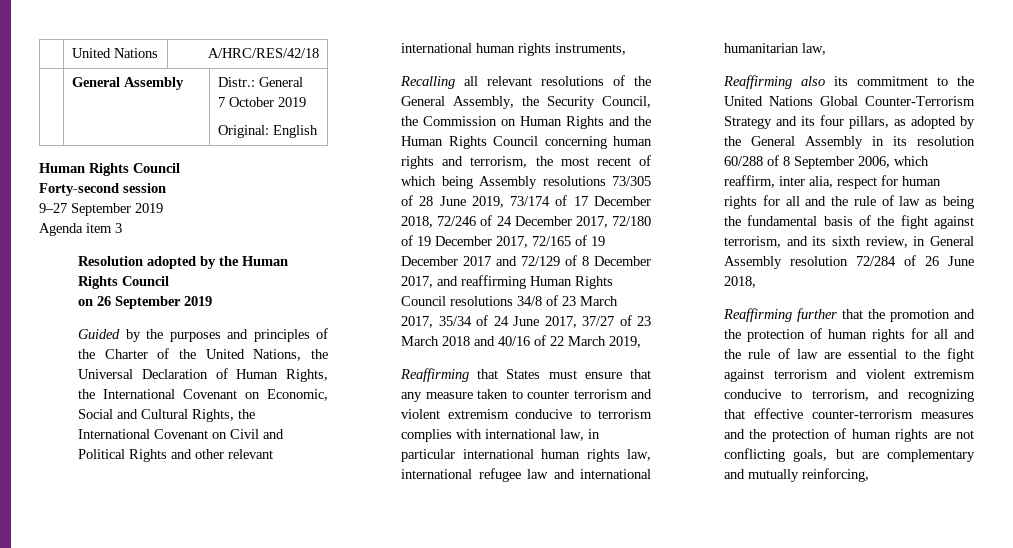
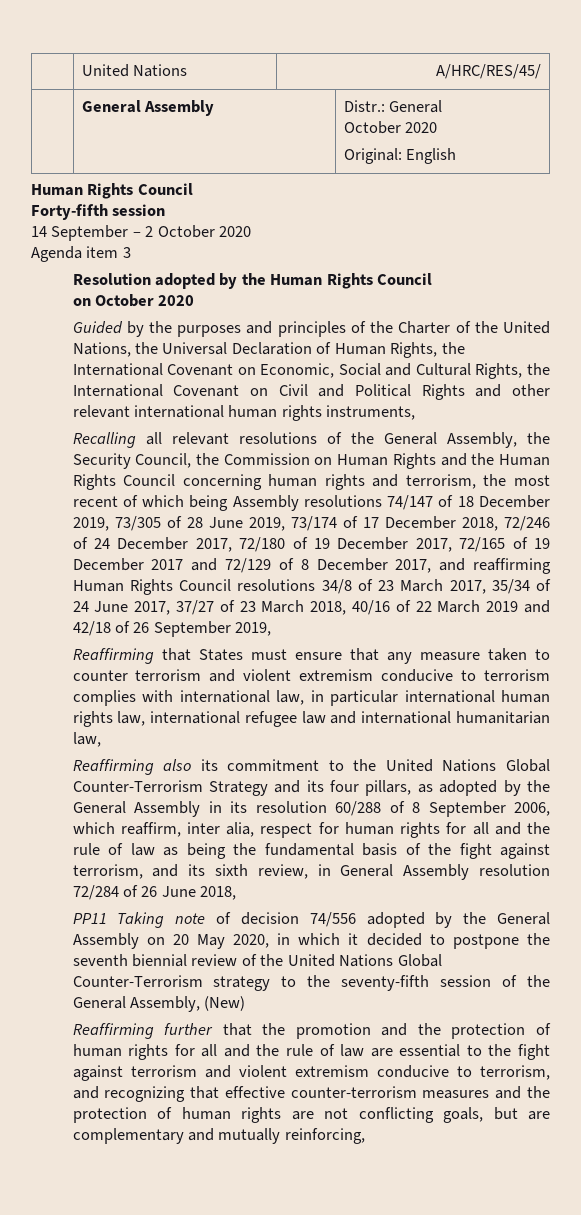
[208,48,320,58] A/HRC/RES/42/18 -> [436,64,542,79] A/HRC/RES/45/
[217,97,306,107] 7 October 2019 -> [343,121,438,134] October 2020
[39,183,119,196] Forty-second -> [31,204,108,220] Forty-fifth
[39,203,163,216] 9–27 September 2019 -> [31,225,252,241] 14 September – 2 October 2020
[97,296,213,309] 26 September 2019 -> [94,294,195,307] October 2020
(606, 181) none -> [387,495,551,510] [72,517,109,531] 74/147 of 18 December 2019,
[442,336,496,346] 2018 and -> [310,601,347,615] 2018,
(607, 341) none -> [486,600,550,613] [72,621,231,637] 2019 and 42/18 of 26 September
(757, 282) none -> [72,912,550,928] [72,933,550,949] [72,954,442,967] [72,975,550,991] [72,996,246,1012] // PP11 Taking note of decision 74/556 adopted by the General Assembly on 20 May 2020, in which it decided to postpone the seventh biennial review of the United Nations Global Counter-Terrorism strategy to the seventy-fifth session of the General Assembly, (New)

